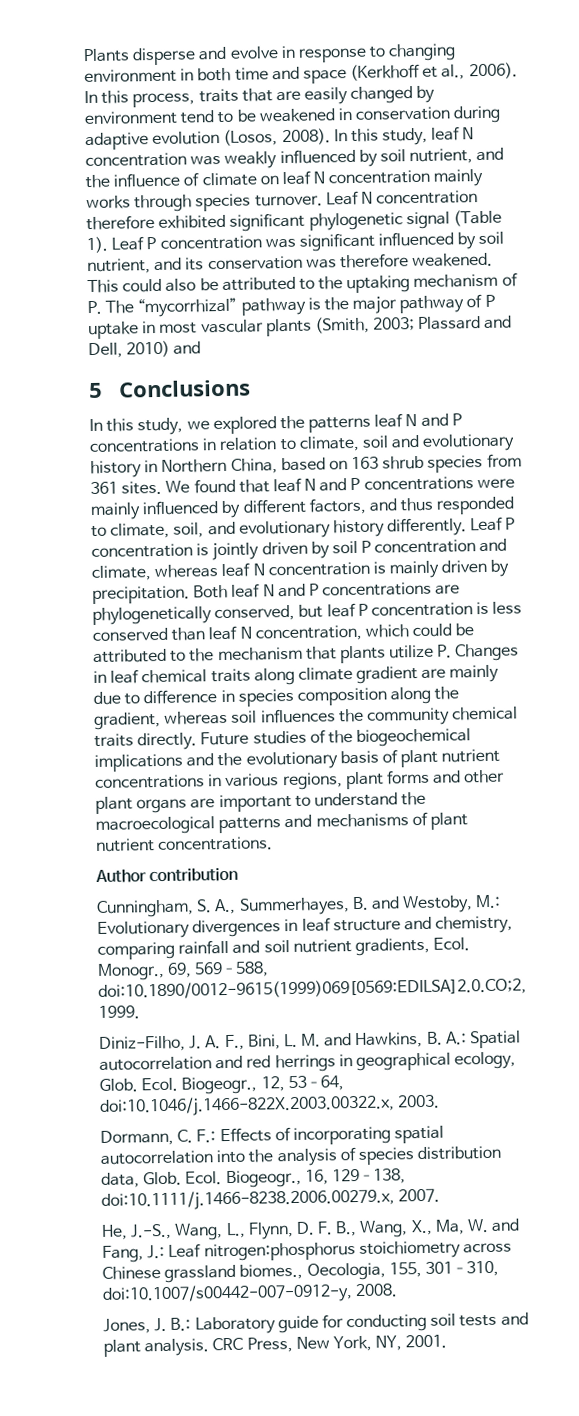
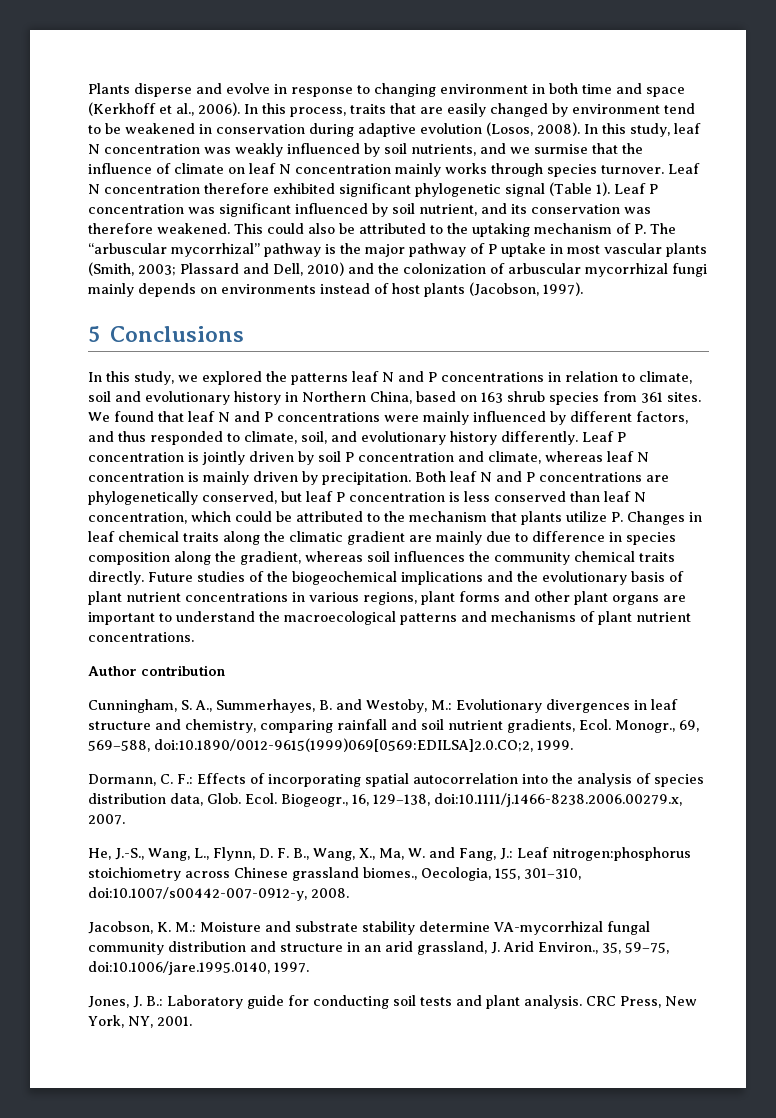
[409,147,505,165] nutrient, and -> [411,143,618,156] nutrients, and we surmise that
[137,297,238,318] “mycorrhizal” -> [88,243,260,257] “arbuscular mycorrhizal”
(202, 348) none -> [378,263,707,277] [88,282,583,297] the colonization of arbuscular mycorrhizal fungi mainly depends on environments instead of host plants (Jacobson, 1997).
[297,667,353,681] climate -> [264,531,343,542] the climatic
[99,1030,522,1052] [99,1051,517,1073] [99,1075,344,1095] [99,1094,441,1117] // Diniz-Filho, J. A. F., Bini, L. M. and Hawkins, B. A.: Spatial autocorrelation and red herrings in geographical ecology, Glob. Ecol. Biogeogr., 12, 53–64, doi:10.1046/j.1466-822X.2003.00322.x, 2003. -> (573, 745) none
(399, 1290) none -> [88,921,650,935] [88,941,669,955] [88,961,309,975] // Jacobson, K. M.: Moisture and substrate stability determine VA-mycorrhizal fungal community distribution and structure in an arid grassland, J. Arid Environ., 35, 59–75, doi:10.1006/jare.1995.0140, 1997.

